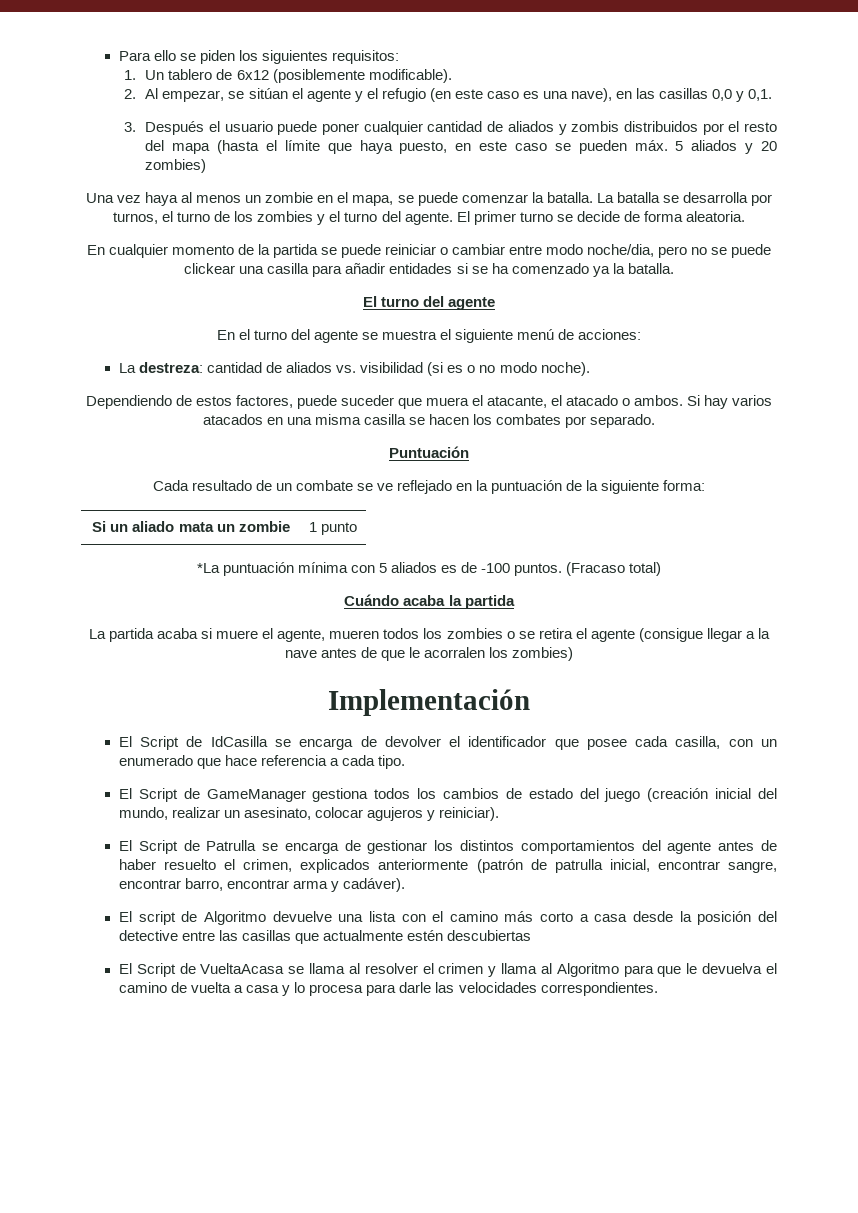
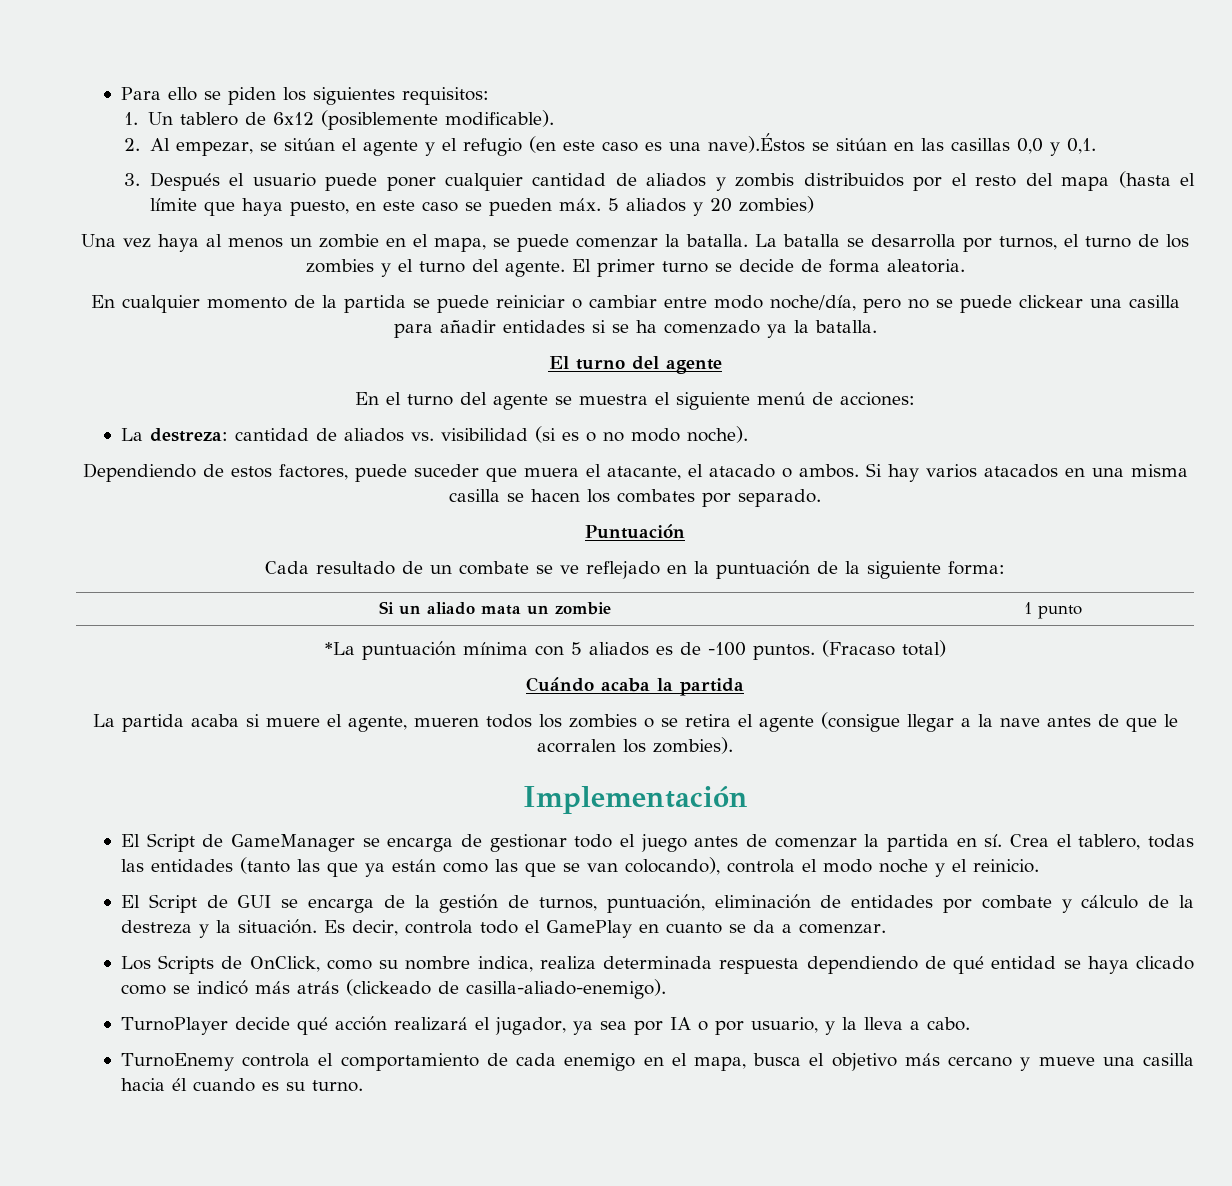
[571,88,613,102] nave), -> [707,133,887,153] nave).Éstos se sitúan
[587,244,655,257] noche/dia, -> [769,295,856,311] noche/día,
[512,647,574,661] zombies) -> [653,737,733,754] zombies).
[210,736,777,750] [118,755,406,769] [118,788,778,802] [118,807,500,821] [118,840,777,854] [118,859,778,873] [118,878,406,892] [118,911,777,925] [118,930,532,944] [118,963,777,977] [118,982,658,996] IdCasilla se encarga de devolver el identificador que posee cada casilla, con un enumerado que hace referencia a cada tipo. // El Script de GameManager gestiona todos los cambios de estado del juego (creación inicial del mundo, realizar un asesinato, colocar agujeros y reiniciar). // El Script de Patrulla se encarga de gestionar los distintos comportamientos del agente antes de haber resuelto el crimen, explicados anteriormente (patrón de patrulla inicial, encontrar sangre, encontrar barro, encontrar arma y cadáver). // El script de Algoritmo devuelve una lista con el camino más corto a casa desde la posición del detective entre las casillas que actualmente estén descubiertas // El Script de VueltaAcasa se llama al resolver el crimen y llama al Algoritmo para que le devuelva el camino de vuelta a casa y lo procesa para darle las velocidades correspondientes. -> [230,834,1195,852] [120,857,1039,877] [120,894,1195,913] [120,919,886,938] [120,955,1194,974] [120,979,666,999] [120,1016,970,1035] [120,1053,1194,1071] [120,1078,363,1092] GameManager se encarga de gestionar todo el juego antes de comenzar la partida en sí. Crea el tablero, todas las entidades (tanto las que ya están como las que se van colocando), controla el modo noche y el reinicio. // El Script de GUI se encarga de la gestión de turnos, puntuación, eliminación de entidades por combate y cálculo de la destreza y la situación. Es decir, controla todo el GamePlay en cuanto se da a comenzar. // Los Scripts de OnClick, como su nombre indica, realiza determinada respuesta dependiendo de qué entidad se haya clicado como se indicó más atrás (clickeado de casilla-aliado-enemigo). // TurnoPlayer decide qué acción realizará el jugador, ya sea por IA o por usuario, y la lleva a cabo. // TurnoEnemy controla el comportamiento de cada enemigo en el mapa, busca el objetivo más cercano y mueve una casilla hacia él cuando es su turno.

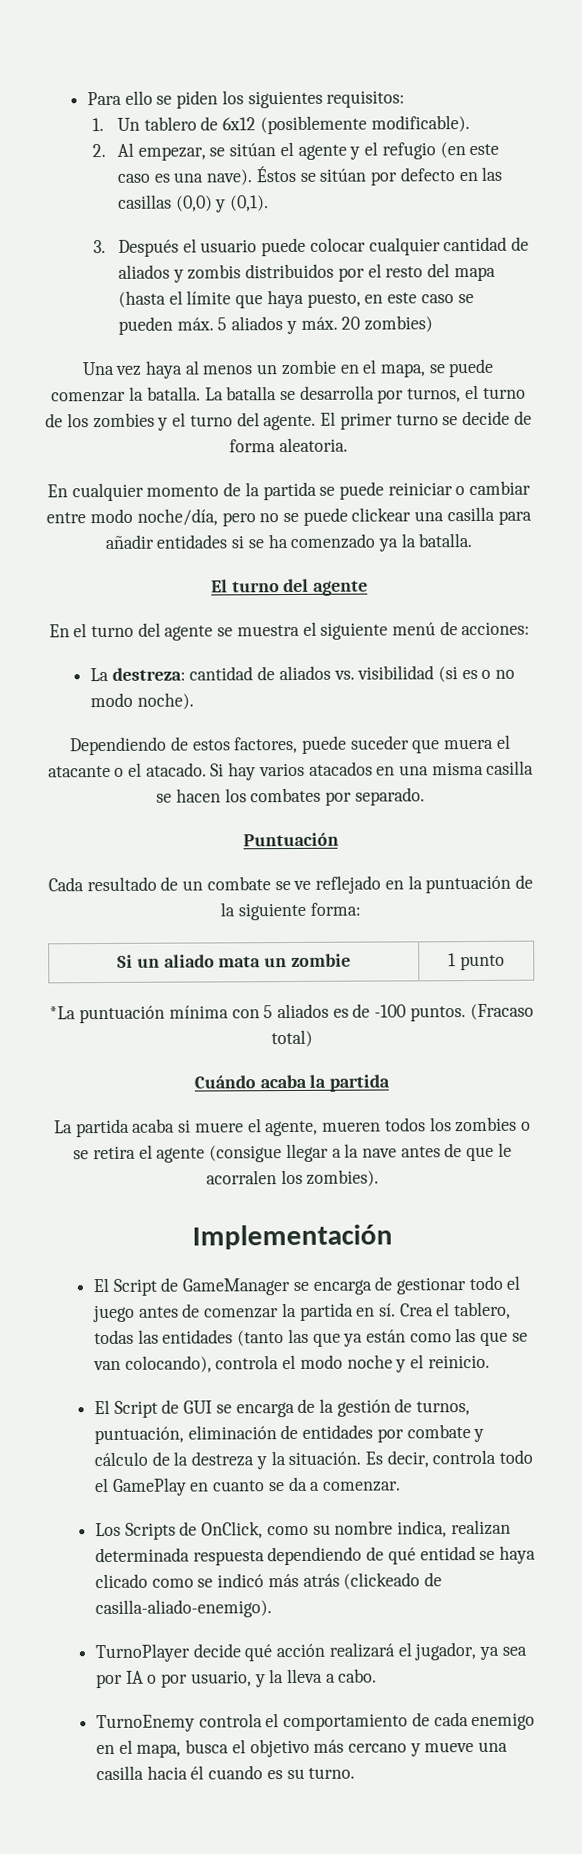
[707,133,1096,156] nave).Éstos se sitúan en las casillas 0,0 y 0,1. -> [206,165,503,186] [118,194,270,213] nave). Éstos se sitúan por defecto en las casillas (0,0) y (0,1).
[386,176,436,191] poner -> [309,237,366,252] colocar
(703, 209) none -> [300,316,338,330] máx.
[606,464,859,480] atacante, el atacado o ambos. -> [47,762,207,778] atacante o el atacado.
[539,956,596,970] realiza -> [450,1519,511,1536] realizan

